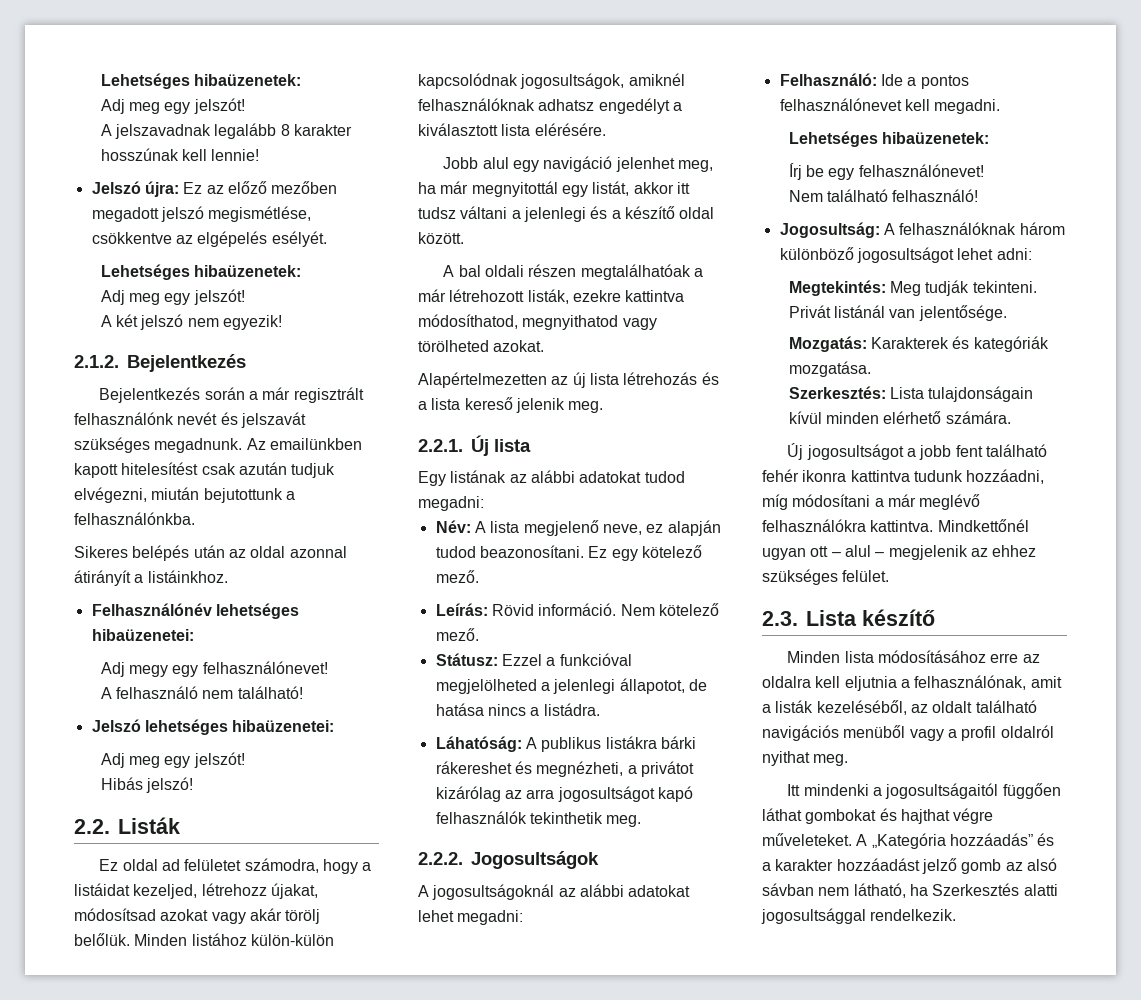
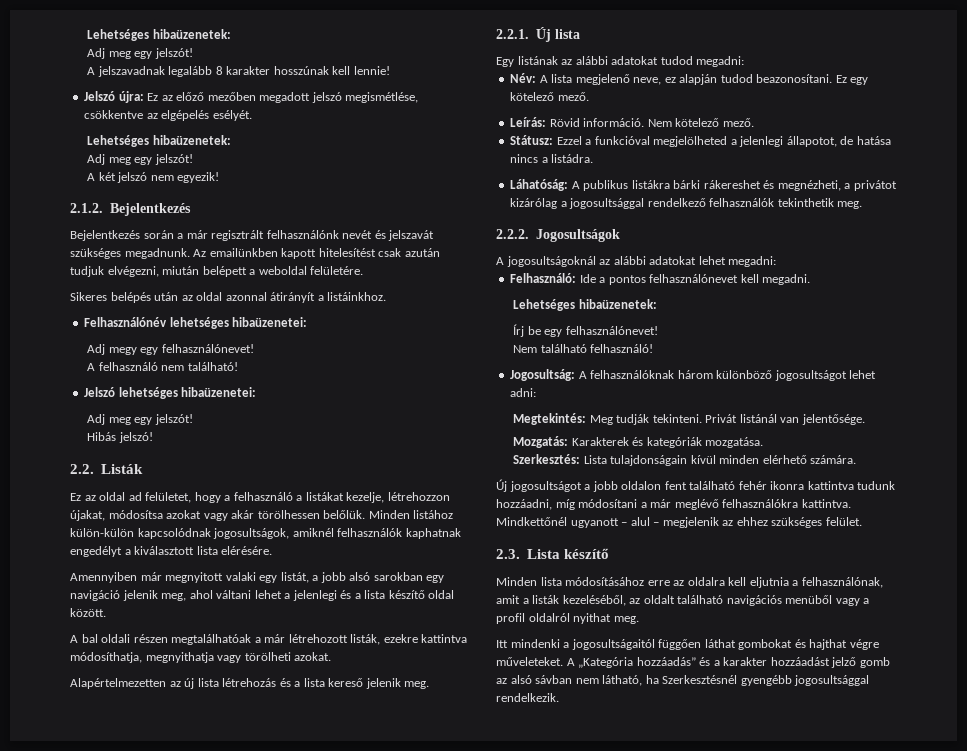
[203,488,295,503] [74,512,195,525] bejutottunk a felhasználónkba. -> [202,266,364,277] belépett a weboldal felületére.
(119, 865) none -> [84,495,96,501] az
[184,858,372,874] [74,883,318,899] [74,908,156,921] felületet számodra, hogy a listáidat kezeljed, létrehozz újakat, módosítsad -> [145,492,450,503] [70,510,163,521] felületet, hogy a felhasználó a listákat kezelje, létrehozzon újakat, módosítsa
[285,909,321,924] törölj -> [257,510,320,519] törölhessen
[418,98,595,111] felhasználóknak adhatsz -> [337,528,461,539] felhasználók kaphatnak
[443,156,713,172] [418,181,690,197] [418,206,508,219] Jobb alul egy navigáció jelenhet meg, ha már megnyitottál egy listát, akkor itt tudsz váltani -> [70,572,445,583] [70,590,282,601] Amennyiben már megnyitott valaki egy listát, a jobb alsó sarokban egy navigáció jelenik meg, ahol váltani lehet
(621, 214) none -> [364,590,386,599] lista
[418,314,657,330] [418,340,489,352] módosíthatod, megnyithatod vagy törölheted -> [70,652,291,663] módosíthatja, megnyithatja vagy törölheti
[504,786,693,802] az arra jogosultságot kapó -> [560,198,706,209] a jogosultsággal rendelkező
(952, 452) none -> [621,481,662,490] oldalon
[762,546,829,560] ugyan ott -> [570,518,619,528] ugyanott
[932,883,1058,896] Szerkesztés alatti -> [662,675,792,686] Szerkesztésnél gyengébb

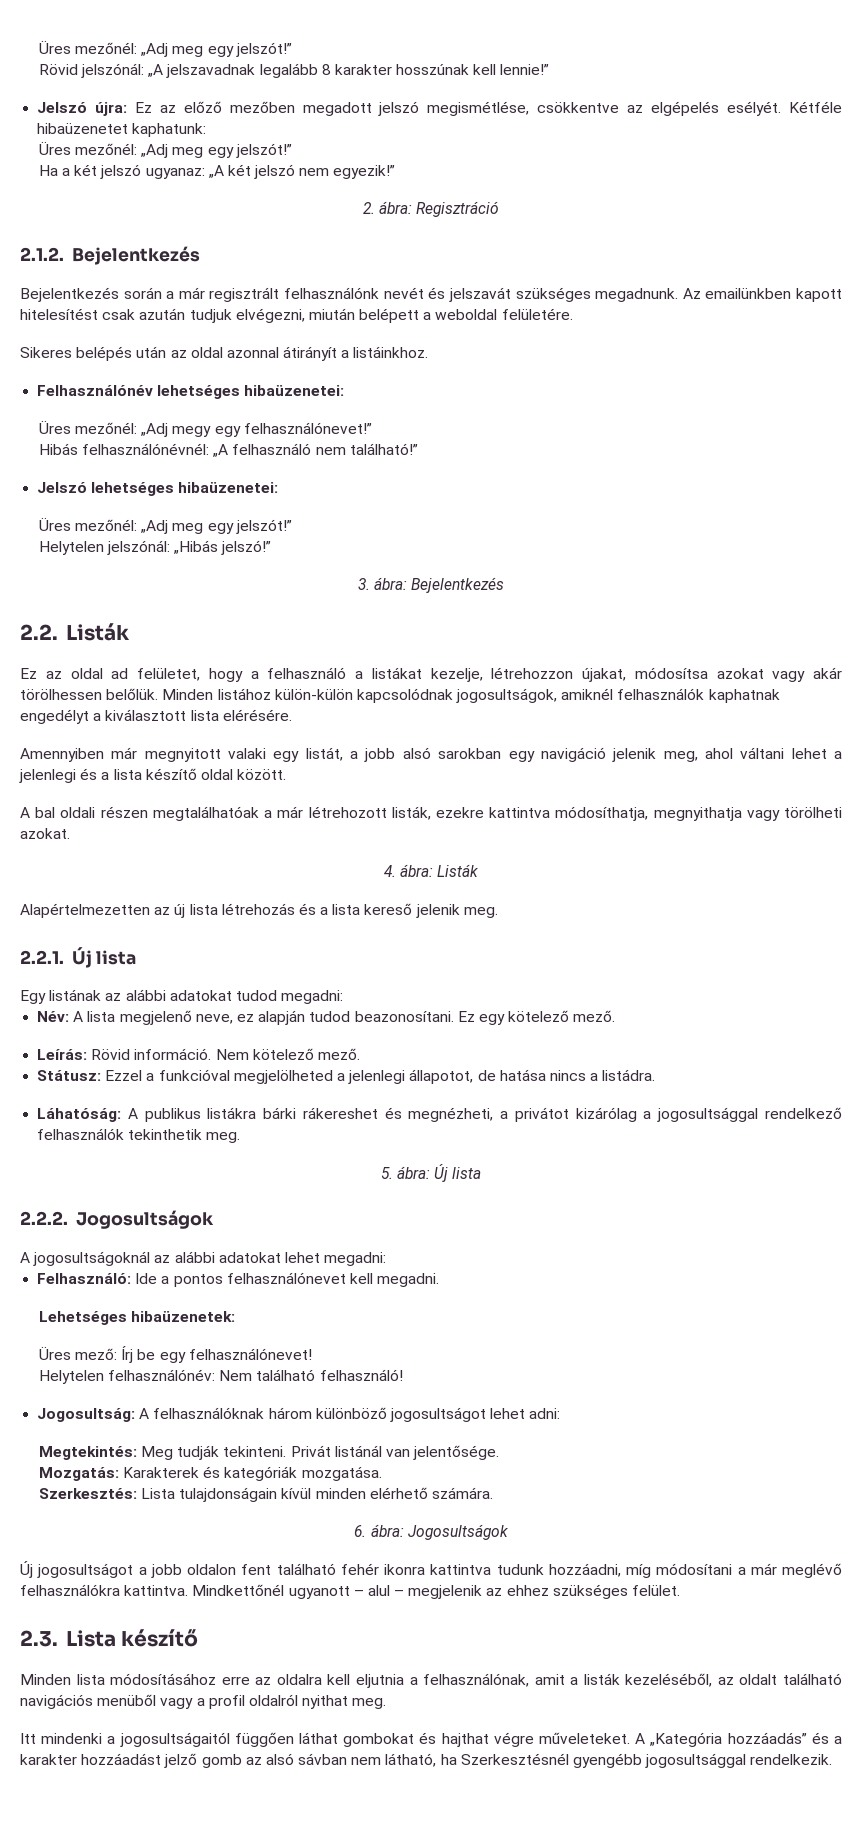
[87,29,231,41] [87,48,193,59] [87,67,96,75] Lehetséges hibaüzenetek: // Adj meg egy jelszót! // A -> [38,40,292,57] [38,63,164,78] Üres mezőnél: „Adj meg egy jelszót!” // Rövid jelszónál: „A
[353,66,390,75] lennie! -> [500,64,550,75] lennie!”
[87,135,231,147] [87,154,193,165] [87,172,220,183] // Lehetséges hibaüzenetek: // Adj meg egy jelszót! // A két jelszó nem egyezik! -> [789,101,843,113] [37,123,207,137] [38,141,292,158] [38,164,396,179] [362,201,500,217] Kétféle hibaüzenetet kaphatunk: // Üres mezőnél: „Adj meg egy jelszót!” // Ha a két jelszó ugyanaz: „A két jelszó nem egyezik!” // 2. ábra: Regisztráció
[87,344,254,355] [87,363,96,371] Adj megy egy felhasználónevet! // A -> [38,420,372,437] [38,443,229,457] Üres mezőnél: „Adj megy egy felhasználónevet!” // Hibás felhasználónévnél: „A
[187,362,238,371] található! -> [349,443,418,455] található!”
[87,414,193,425] [87,432,153,443] Adj meg egy jelszót! // Hibás jelszó! -> [38,517,292,534] [38,540,272,555] [357,577,505,593] Üres mezőnél: „Adj meg egy jelszót!” // Helytelen jelszónál: „Hibás jelszó!” // 3. ábra: Bejelentkezés
(332, 656) none -> [383,864,479,877] // 4. ábra: Listák
(863, 205) none -> [380,1164,482,1182] // 5. ábra: Új lista
(657, 304) none -> [38,1346,117,1360] Üres mező:
(658, 330) none -> [38,1369,215,1384] Helytelen felhasználónév:
(857, 459) none -> [354,1524,508,1540] // 6. ábra: Jogosultságok

